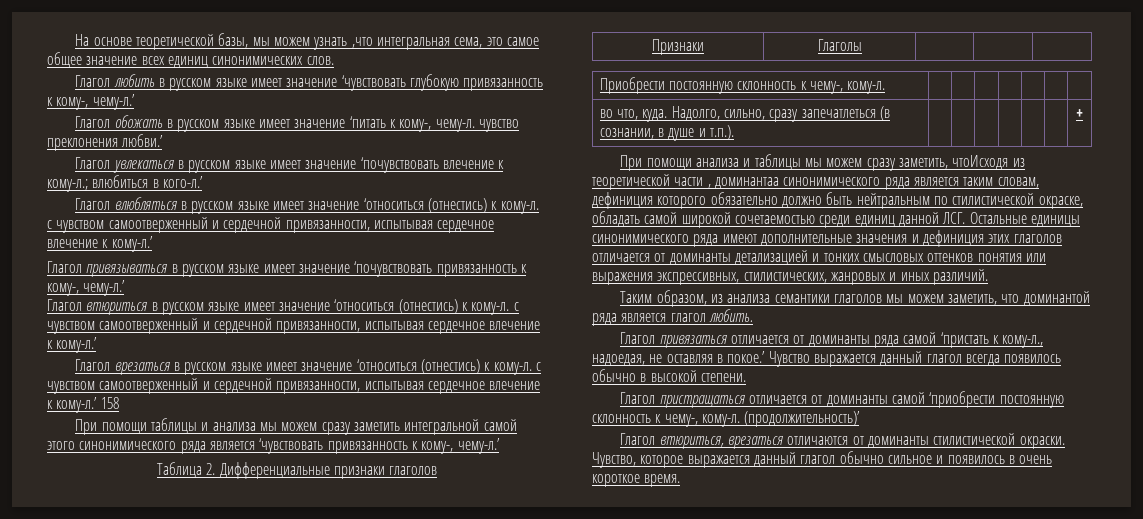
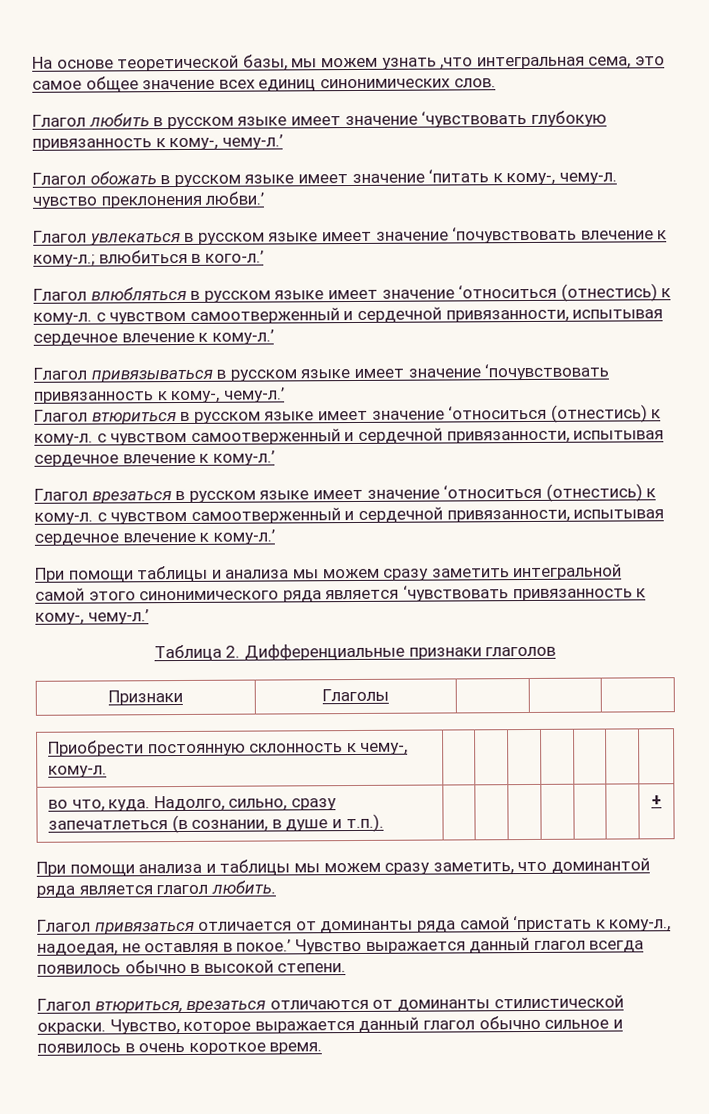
[100,397,119,409] 158 -> (275, 537) none
[952,155,1025,170] [592,174,1039,190] [592,192,1083,209] [592,211,1080,228] [592,230,1062,247] [592,250,1046,265] [592,269,988,285] [620,290,997,307] чтоИсходя из теоретической части , доминантаа синонимического ряда является таким словам, дефиниция которого обязательно должно быть нейтральным по стилистической окраске, обладать самой широкой сочетаемостью среди единиц данной ЛСГ. Остальные единицы синонимического ряда имеют дополнительные значения и дефиниция этих глаголов отличается от доминанты детализацией и тонких смысловых оттенков понятия или выражения экспрессивных, стилистических, жанровых и иных различий. // Таким образом, из анализа семантики глаголов мы можем заметить, -> (514, 868) none
[620,391,1064,408] [592,411,861,427] // Глагол пристращаться отличается от доминанты самой ‘приобрести постоянную склонность к чему-, кому-л. (продолжительность)’ -> (347, 968) none

